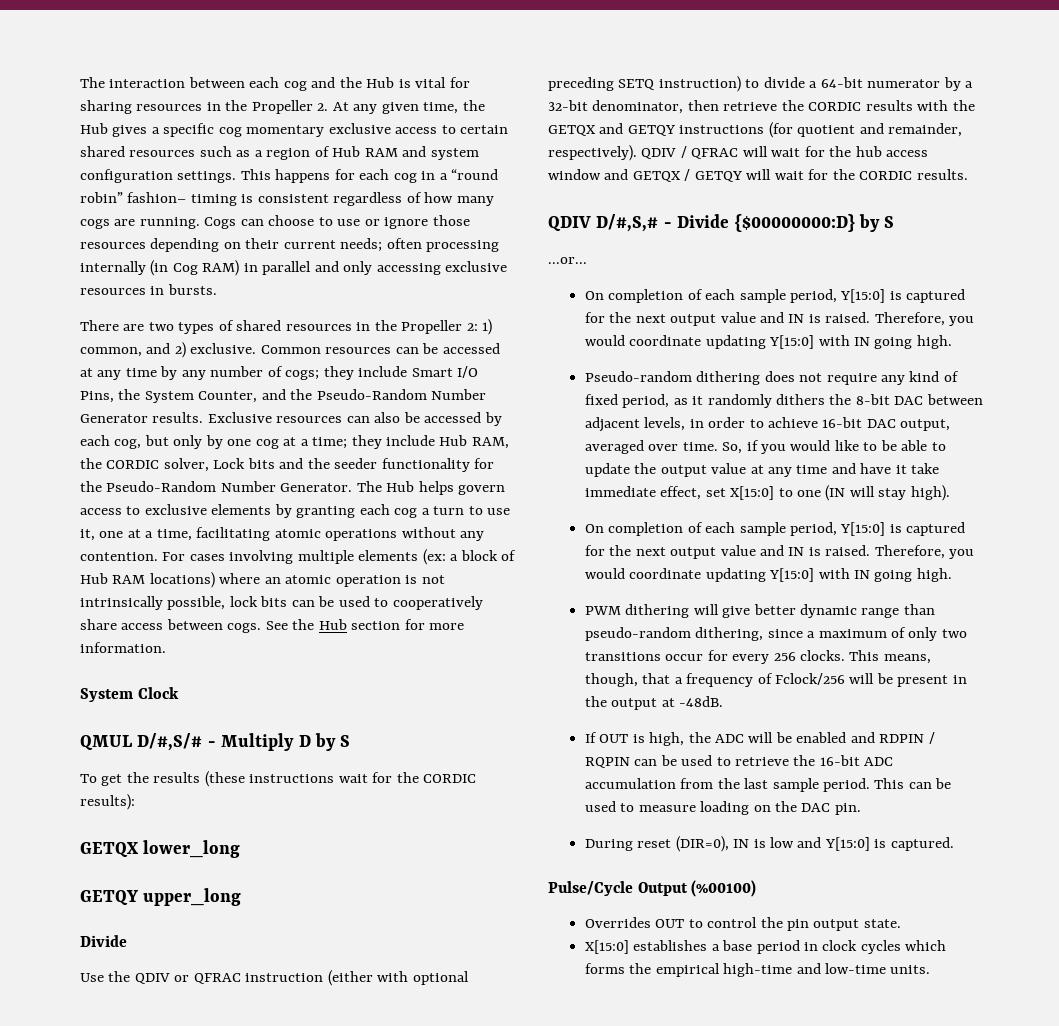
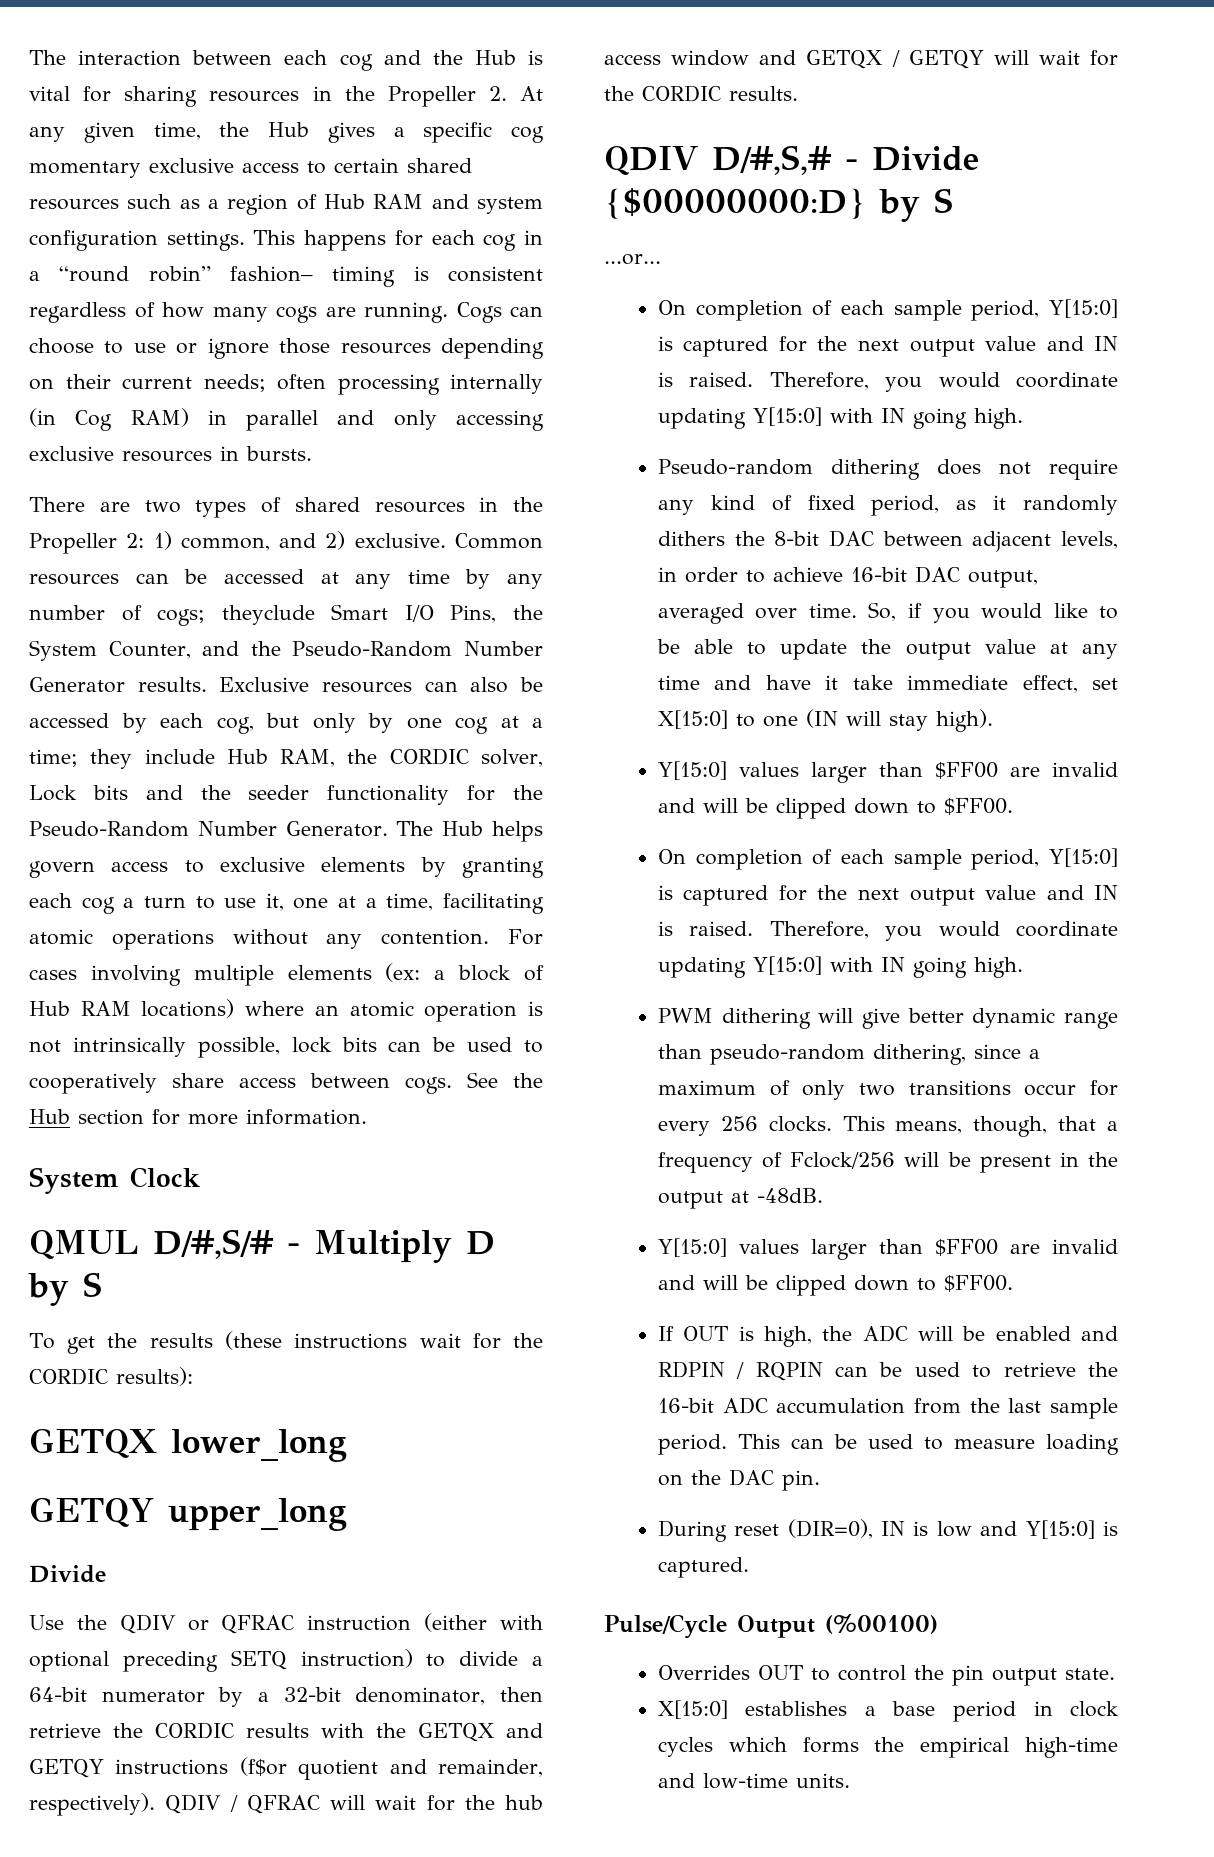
[323,366,408,380] they include -> [221,605,315,625] theyclude
[768,122,793,138] (for -> [239,1757,287,1776] (f$or
(950, 493) none -> [657,761,1118,783] [657,798,1013,819] // Y[15:0] values larger than $FF00 are invalid and will be clipped down to $FF00.
(724, 701) none -> [657,1238,1118,1260] [657,1275,1013,1296] // Y[15:0] values larger than $FF00 are invalid and will be clipped down to $FF00.

